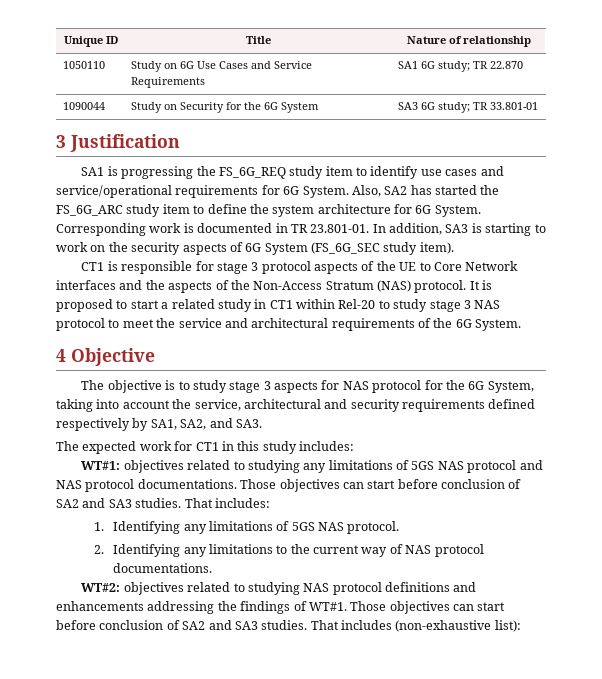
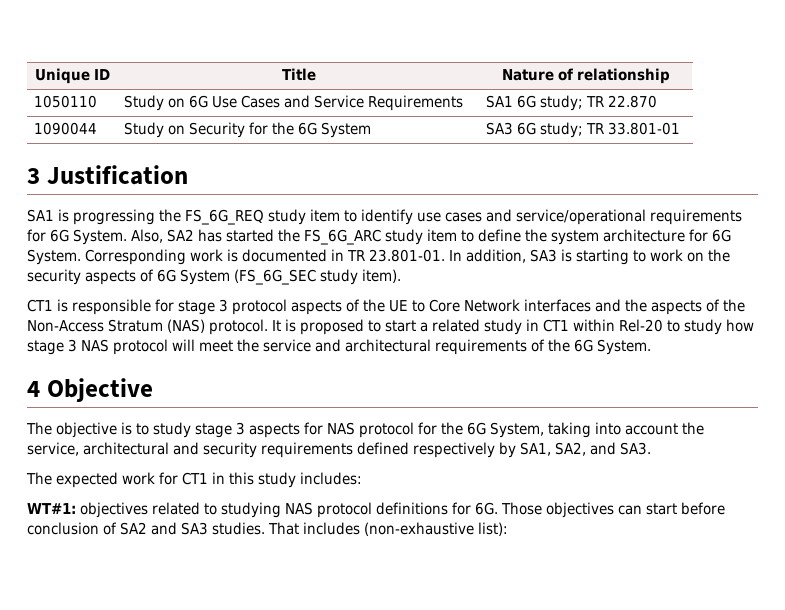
(428, 305) none -> [726,319,754,332] how
[108,319,120,328] to -> [172,339,195,351] will
[303,460,543,473] [56,479,522,492] [56,498,270,508] [94,521,400,534] [94,544,484,557] [113,563,213,573] [81,582,477,595] [56,601,347,614] any limitations of 5GS NAS protocol and NAS protocol documentations. Those objectives can start before conclusion of SA2 and SA3 studies. That includes: // 1. Identifying any limitations of 5GS NAS protocol. // 2. Identifying any limitations to the current way of NAS protocol documentations. // WT#2: objectives related to studying NAS protocol definitions and enhancements addressing the findings of WT#1. -> [285,502,498,518] NAS protocol definitions for 6G.

